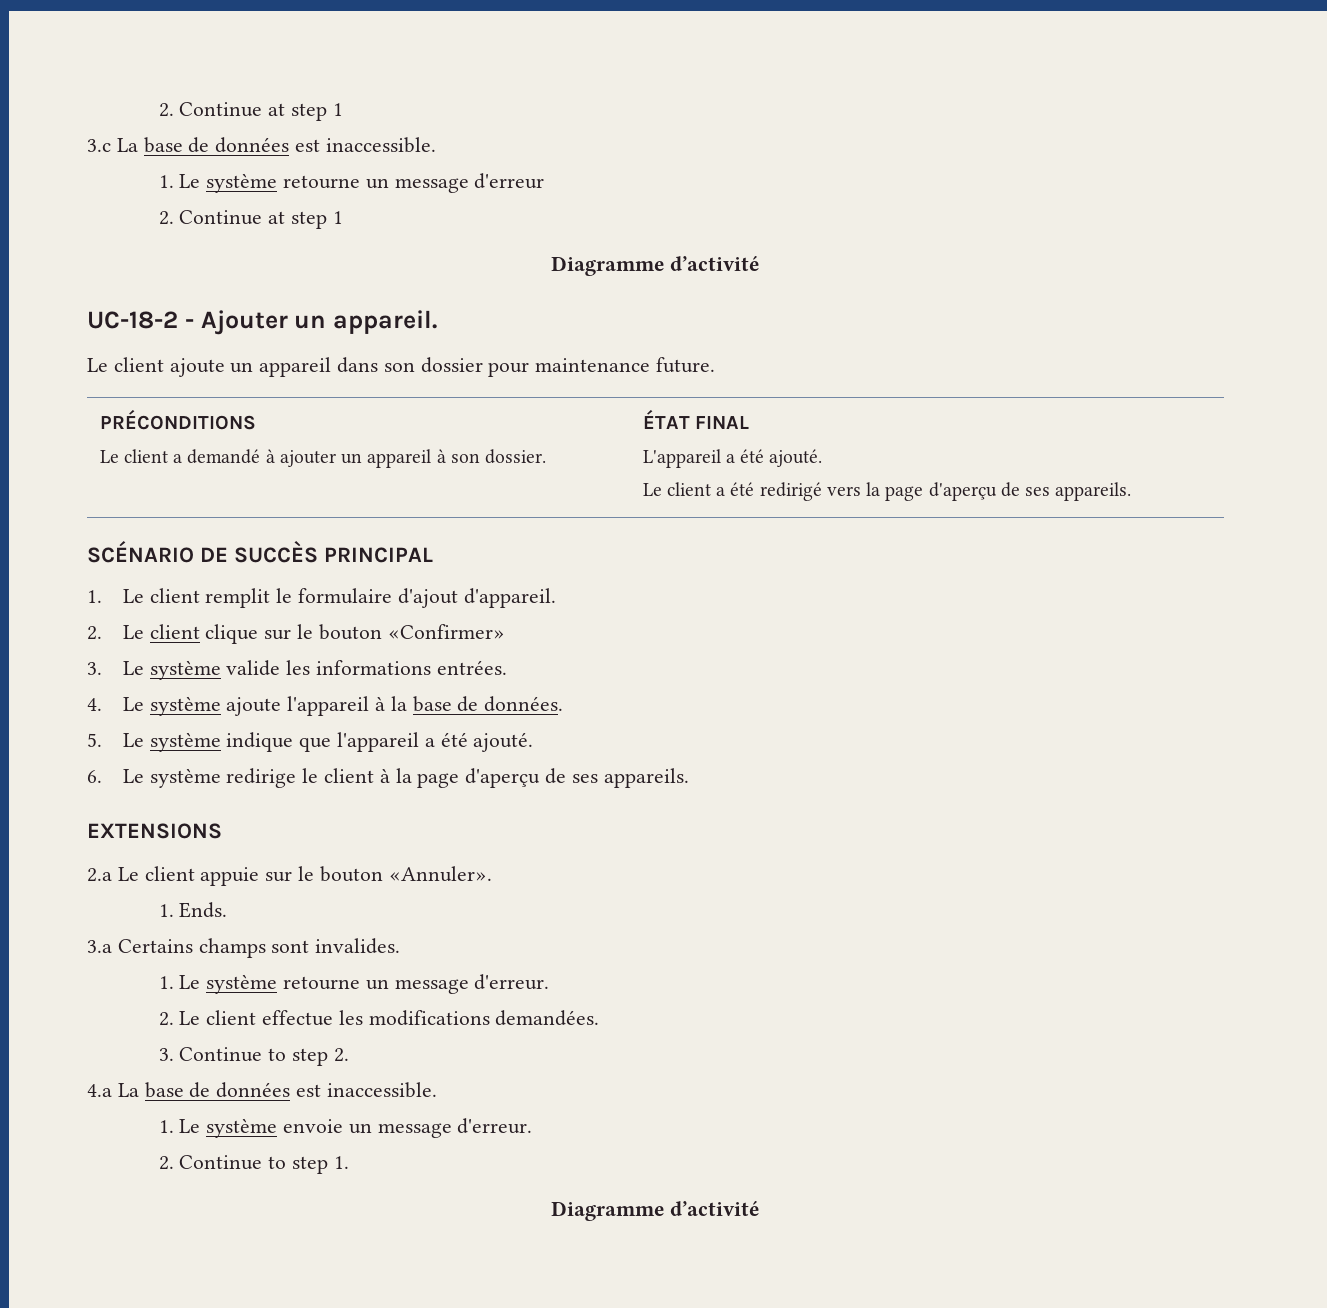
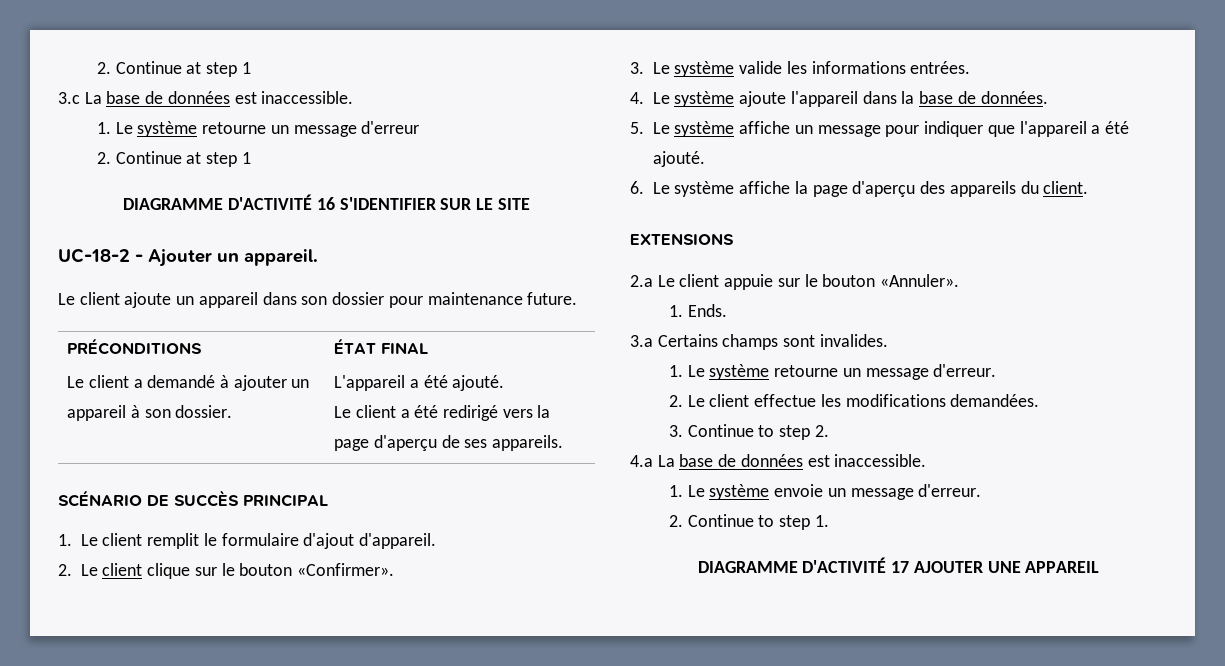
[550,256,761,276] Diagramme d’activité -> [123,194,530,210] DIAGRAMME D'ACTIVITÉ 16 S'IDENTIFIER SUR LE SITE
[387,624,505,639] «Confirmer» -> [297,563,395,576] «Confirmer».
[374,696,385,711] à -> [862,91,897,104] dans
[226,732,294,752] indique -> [739,121,984,137] affiche un message pour indiquer
[226,768,689,788] redirige le client à la page d'aperçu de ses appareils. -> [739,181,1089,197] affiche la page d'aperçu des appareils du client.
[550,1201,761,1221] Diagramme d’activité -> [697,557,1100,573] DIAGRAMME D'ACTIVITÉ 17 AJOUTER UNE APPAREIL

